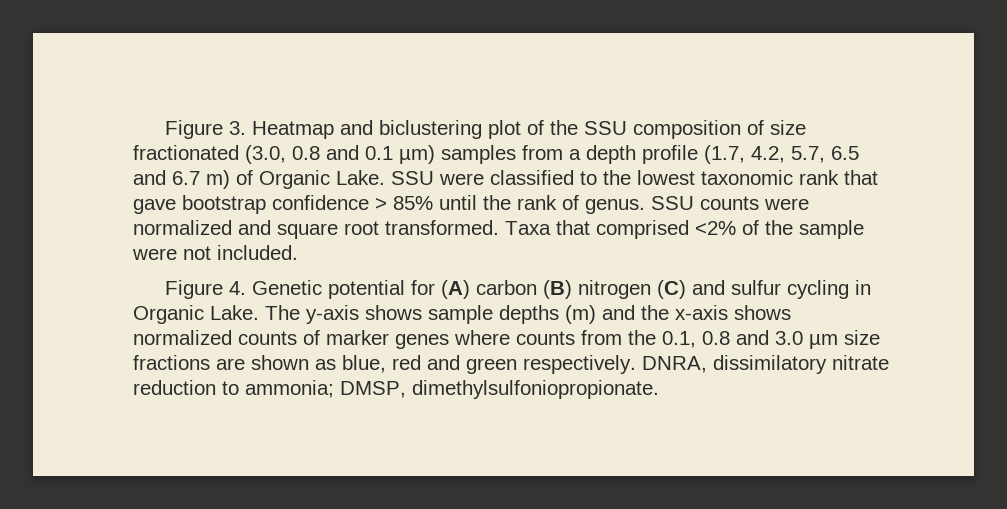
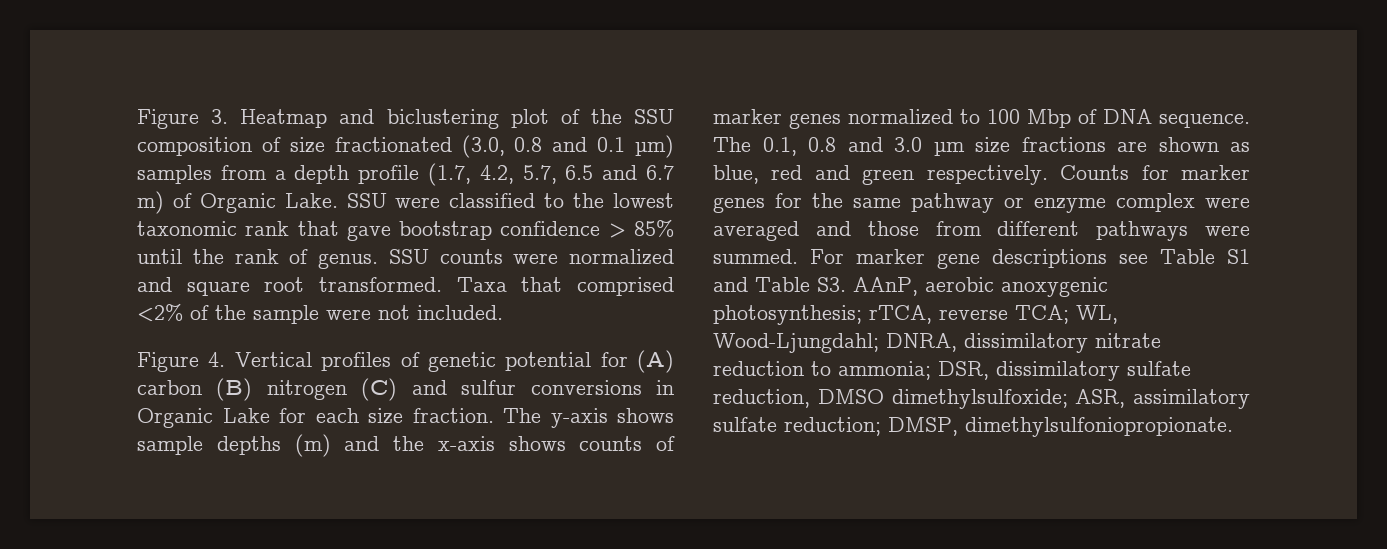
[251,280,322,295] Genetic -> [234,352,496,372] Vertical profiles of genetic
[786,280,849,299] cycling -> [530,380,642,395] conversions
[210,305,259,320] Lake. -> [222,408,494,424] Lake for each size fraction.
[133,330,232,345] normalized -> (566, 443) none
[454,330,656,345] where counts from the -> [848,109,1250,128] [713,137,751,152] normalized to 100 Mbp of DNA sequence. The
(636, 364) none -> [1060,165,1250,180] [713,193,1250,213] [713,221,1250,241] [713,249,1250,269] [713,277,1108,297] [713,305,1118,325] [713,333,879,353] Counts for marker genes for the same pathway or enzyme complex were averaged and those from different pathways were summed. For marker gene descriptions see Table S1 and Table S3. AAnP, aerobic anoxygenic photosynthesis; rTCA, reverse TCA; WL, Wood-Ljungdahl;
(334, 389) none -> [938,361,1191,381] [713,389,1250,409] [713,417,881,436] DSR, dissimilatory sulfate reduction, DMSO dimethylsulfoxide; ASR, assimilatory sulfate reduction;

